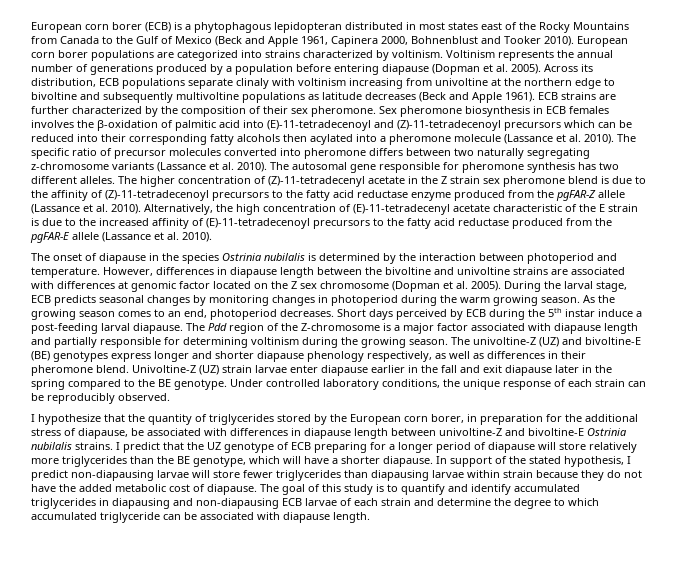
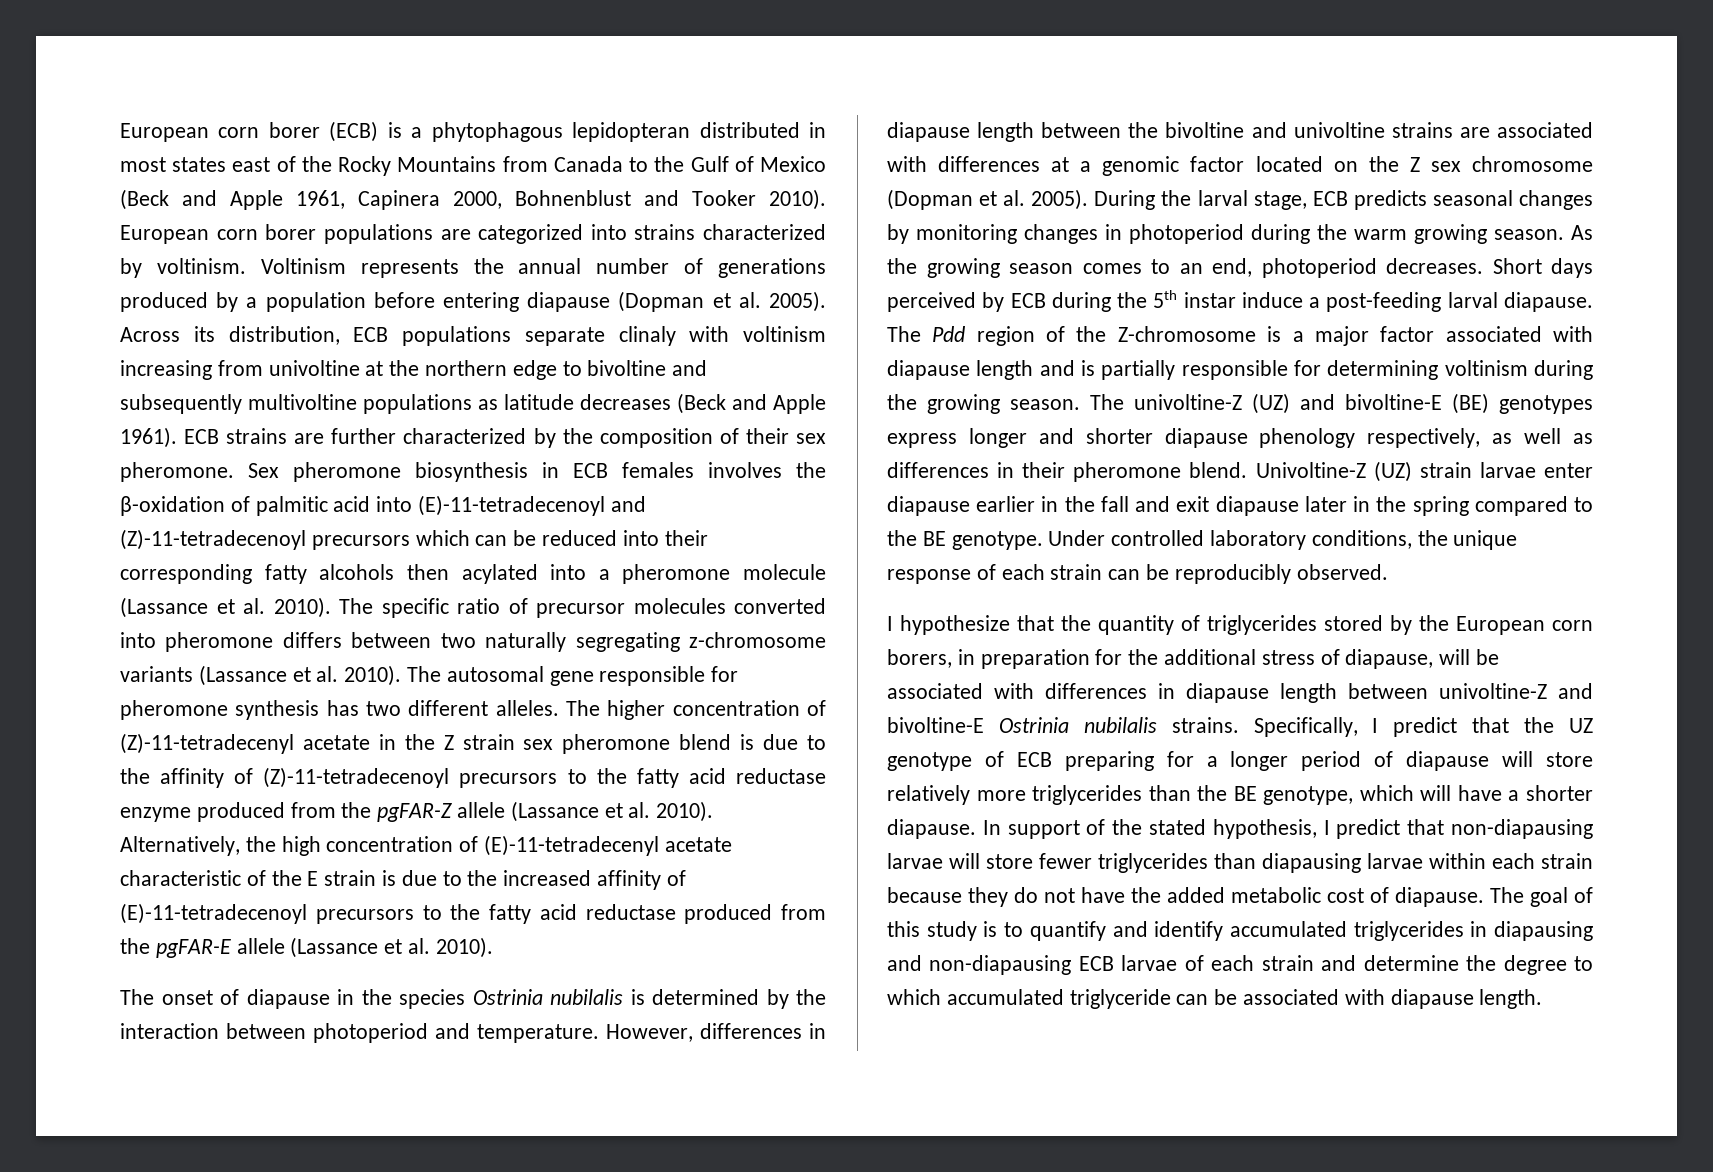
(128, 285) none -> [1080,161,1092,172] a
(51, 341) none -> [1081,360,1095,376] is
[431,414,464,423] borer, -> [887,649,952,668] borers,
(128, 433) none -> [1439,649,1471,665] will
(113, 446) none -> [1253,717,1358,737] Specifically,
(68, 475) none -> [1407,819,1445,835] that
(500, 474) none -> [1492,853,1535,869] each

